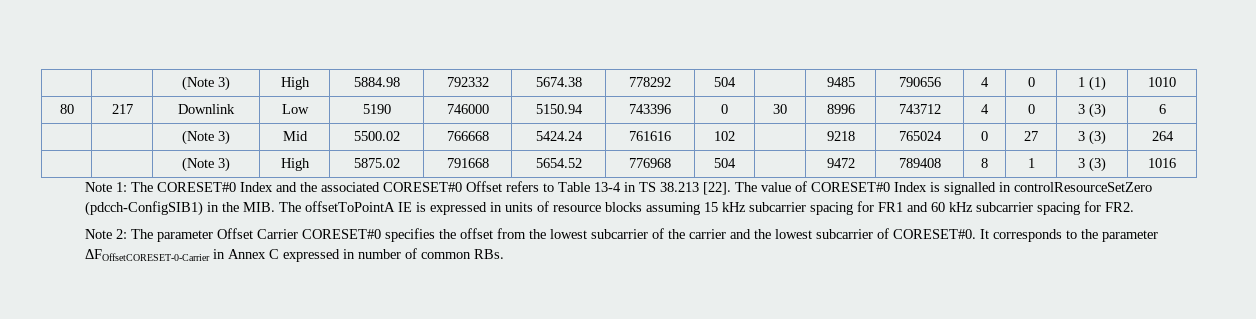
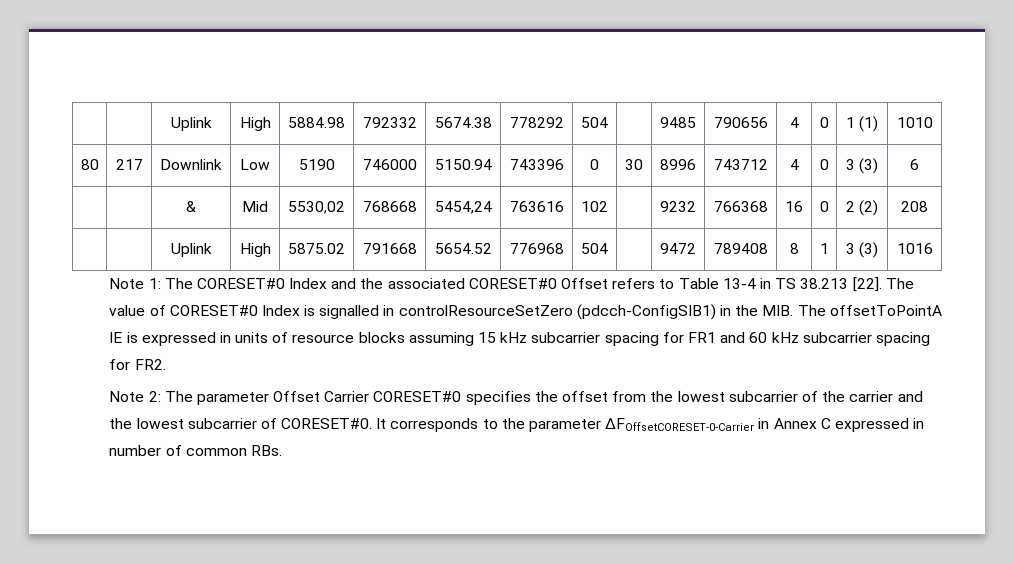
[182,76,230,91] | | (Note 3) -> [170,117,212,131] | | Uplink
[182,130,230,145] (Note 3) -> [186,201,196,212] &
[353,131,400,141] [446,131,489,141] [535,131,583,141] [629,131,671,141] [714,131,735,141] [826,131,855,141] [898,131,942,141] [981,131,988,141] [1024,131,1038,141] [1078,130,1106,145] [1151,131,1174,141] [182,157,230,172] 5500.02 | 766668 | 5424.24 | 761616 | 102 | | 9218 | 765024 | 0 | 27 | 3 (3) | 264 // | | (Note 3) -> [288,201,345,214] [362,201,417,212] [434,201,492,214] [509,201,564,212] [581,201,608,212] [660,201,696,212] [713,201,768,212] [785,201,803,212] [819,201,829,212] [845,200,879,216] [901,201,928,212] [170,243,212,257] 5530,02 | 768668 | 5454,24 | 763616 | 102 | | 9232 | 766368 | 16 | 0 | 2 (2) | 208 // | | Uplink

